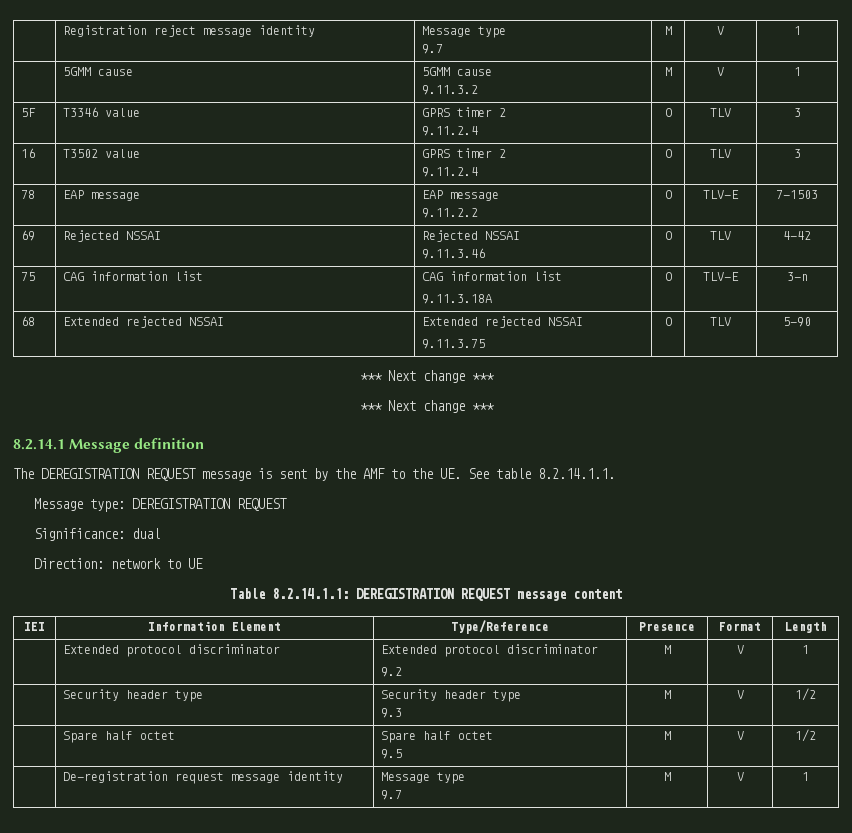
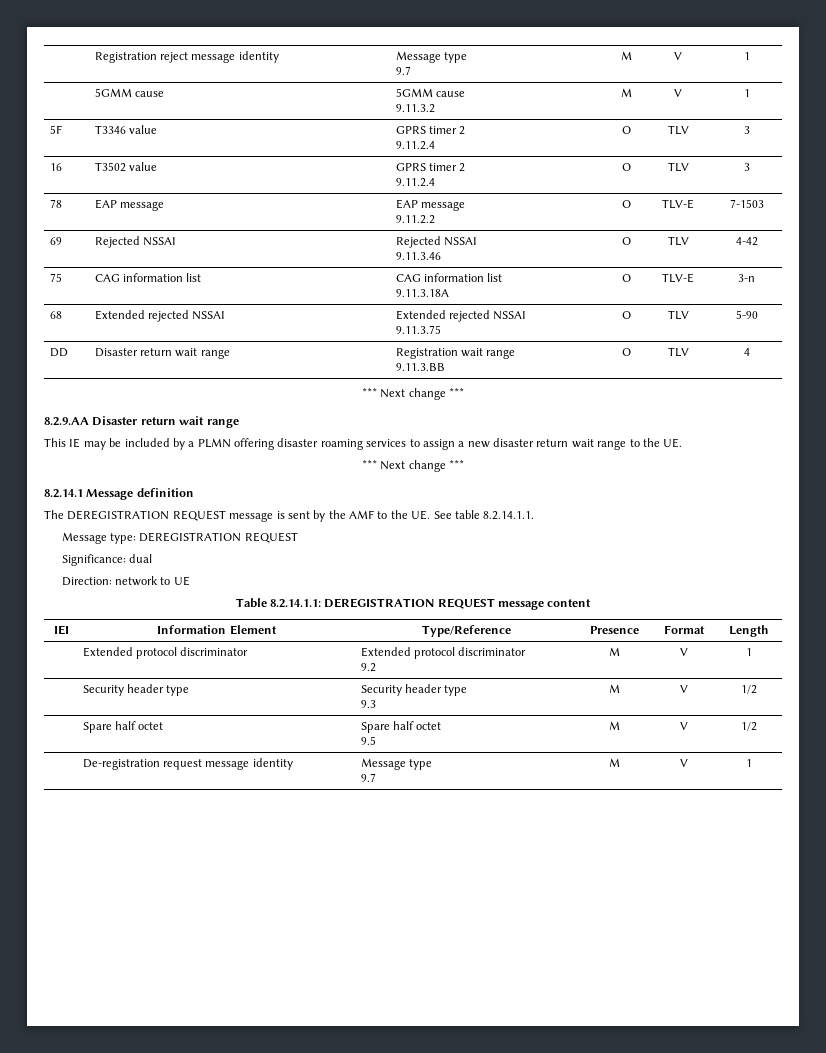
[359,370,494,383] // *** Next change *** -> [49,348,68,357] [94,348,230,359] [395,348,516,359] [395,363,445,371] [622,348,631,356] [667,347,689,357] [743,348,750,356] [361,388,465,400] [44,416,239,428] [44,438,683,450] // DD | Disaster return wait range | Registration wait range // 9.11.3.BB | O | TLV | 4 // *** Next change *** // 8.2.9.AA Disaster return wait range // This IE may be included by a PLMN offering disaster roaming services to assign a new disaster return wait range to the UE.

